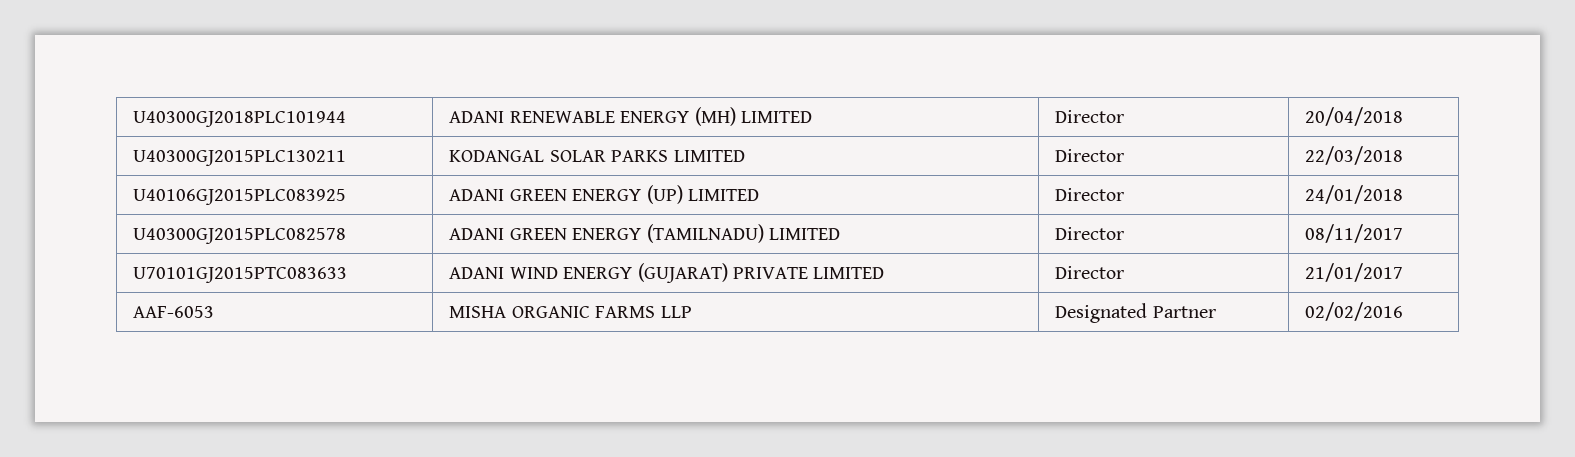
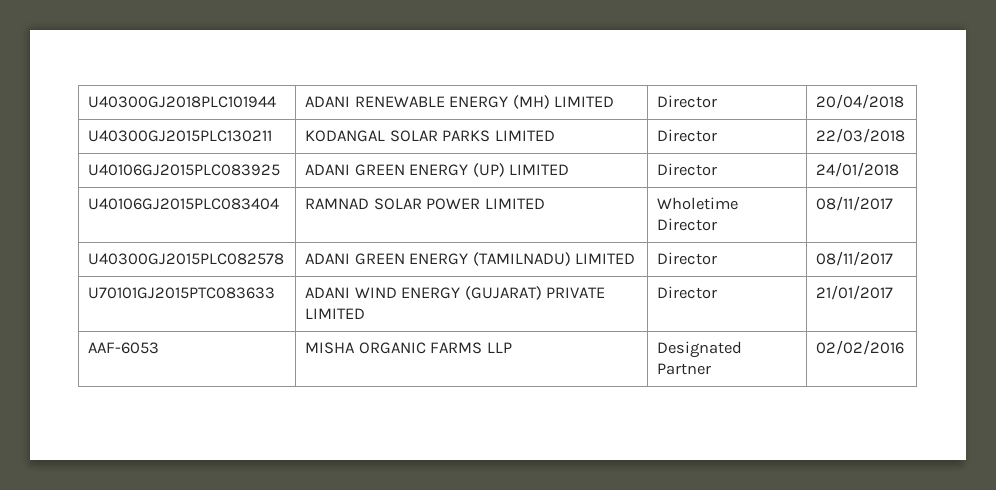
(1404, 194) none -> [88,198,280,210] [305,198,545,210] [657,197,739,210] [657,218,718,231] [816,196,894,211] // U40106GJ2015PLC083404 | RAMNAD SOLAR POWER LIMITED | Wholetime Director | 08/11/2017

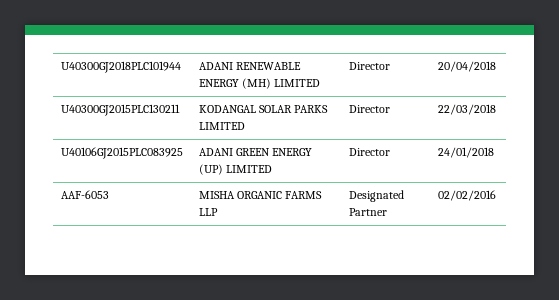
[88,198,280,210] [305,198,545,210] [657,197,739,210] [657,218,718,231] [816,196,894,211] [88,253,285,265] [305,252,636,266] [657,252,718,265] [816,251,894,266] [88,287,276,299] [305,286,606,300] [305,308,366,319] [657,286,718,299] [816,285,894,300] // U40106GJ2015PLC083404 | RAMNAD SOLAR POWER LIMITED | Wholetime Director | 08/11/2017 // U40300GJ2015PLC082578 | ADANI GREEN ENERGY (TAMILNADU) LIMITED | Director | 08/11/2017 // U70101GJ2015PTC083633 | ADANI WIND ENERGY (GUJARAT) PRIVATE LIMITED | Director | 21/01/2017 -> (494, 152) none

